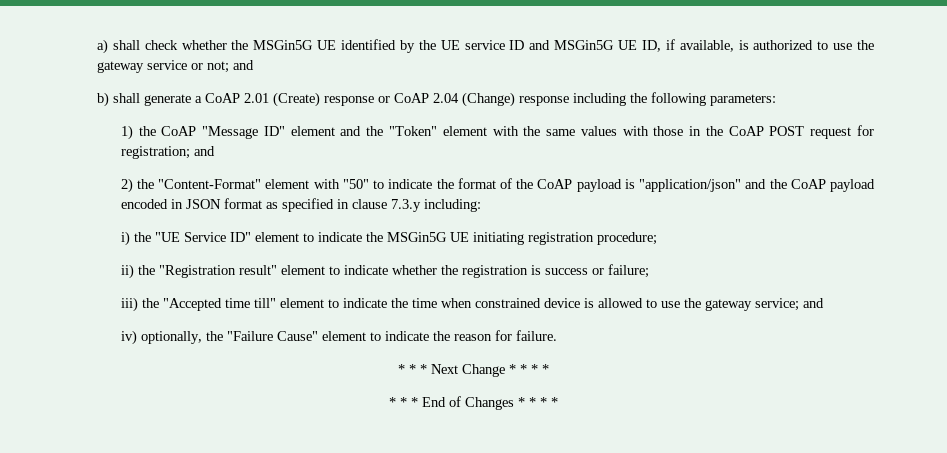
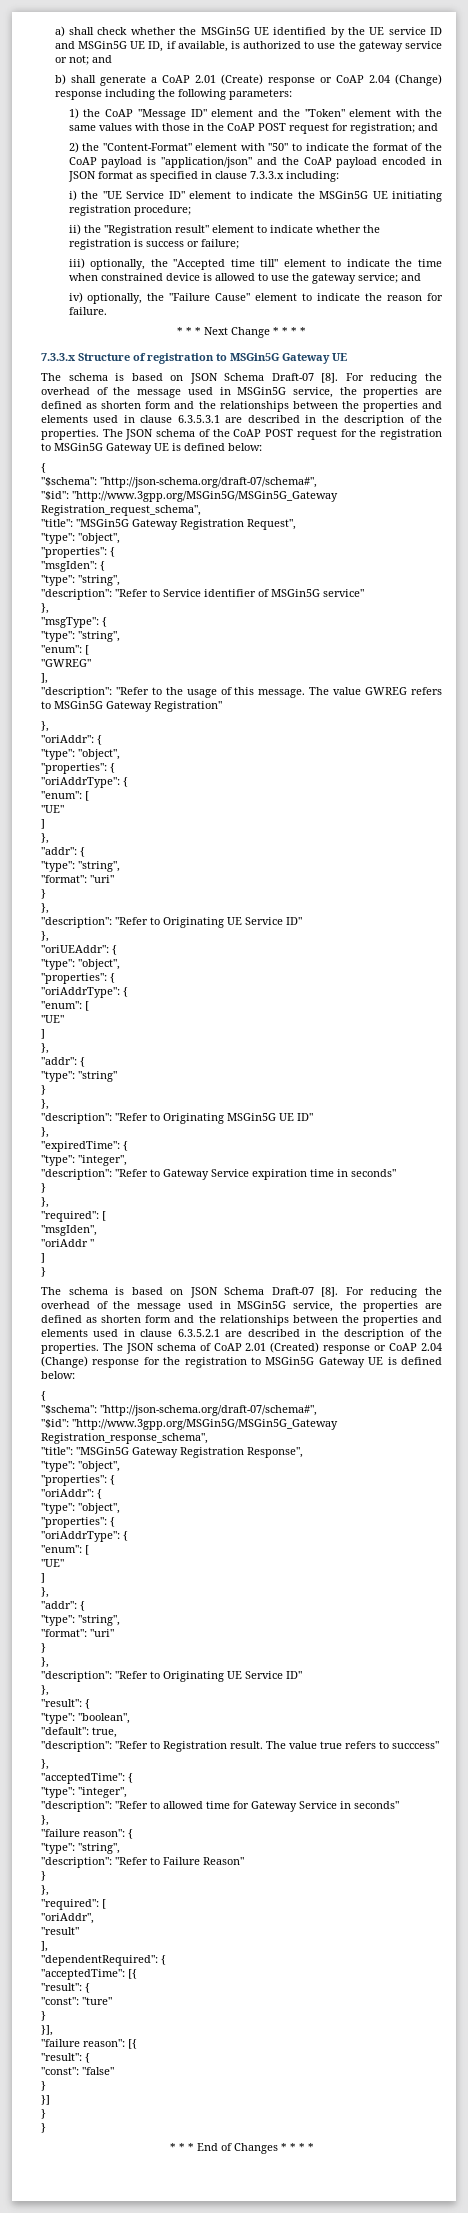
[390,199,421,212] 7.3.y -> [249,171,284,179] 7.3.3.x
(138, 304) none -> [90,259,146,270] optionally,
(549, 369) none -> [41,353,347,364] [41,373,442,384] [41,387,442,398] [41,401,443,412] [41,415,442,426] [41,429,442,440] [41,443,262,454] [41,463,46,473] [41,477,317,488] [41,491,338,502] [41,505,201,516] [41,519,296,530] [41,533,120,544] [41,547,115,558] [41,561,105,572] [41,575,120,586] [41,589,364,600] [41,603,49,614] [41,617,107,628] [41,631,120,642] [41,645,89,655] [41,659,91,667] [41,673,48,684] [41,687,443,698] [41,701,222,712] [41,721,49,732] [41,735,102,745] [41,749,120,760] [41,763,115,774] [41,777,128,788] [41,791,89,801] [41,805,64,813] [41,819,45,829] [41,833,49,844] [41,847,85,857] [41,861,120,872] [41,875,114,883] [41,889,46,899] [41,903,49,914] [41,917,302,928] [41,931,49,942] [41,945,117,955] [41,959,120,970] [41,973,115,984] [41,987,128,998] [41,1001,89,1011] [41,1015,64,1023] [41,1029,45,1039] [41,1043,49,1054] [41,1057,85,1067] [41,1071,117,1082] [41,1085,46,1095] [41,1099,49,1110] [41,1113,313,1124] [41,1127,49,1138] [41,1141,128,1152] [41,1155,127,1166] [41,1169,396,1180] [41,1183,46,1193] [41,1197,49,1208] [41,1211,106,1222] [41,1225,97,1236] [41,1239,94,1247] [41,1253,45,1263] [41,1267,46,1277] [41,1287,442,1298] [41,1301,442,1312] [41,1315,443,1326] [41,1329,442,1340] [41,1342,443,1354] [41,1356,442,1368] [41,1371,75,1379] [41,1391,46,1401] [41,1405,317,1416] [41,1419,338,1430] [41,1433,208,1444] [41,1447,303,1458] [41,1461,120,1472] [41,1475,115,1486] [41,1489,102,1499] [41,1503,120,1514] [41,1517,115,1528] [41,1531,128,1542] [41,1545,89,1555] [41,1559,64,1567] [41,1573,45,1583] [41,1587,49,1598] [41,1601,85,1611] [41,1615,120,1626] [41,1629,114,1637] [41,1643,46,1653] [41,1657,49,1668] [41,1671,302,1682] [41,1685,49,1696] [41,1699,90,1709] [41,1713,130,1724] [41,1727,117,1738] [41,1741,439,1752] [41,1759,49,1770] [41,1773,133,1784] [41,1787,127,1798] [41,1801,399,1812] [41,1815,49,1826] [41,1829,133,1839] [41,1843,120,1854] [41,1857,244,1868] [41,1871,46,1881] [41,1885,49,1896] [41,1899,106,1910] [41,1913,94,1924] [41,1927,79,1935] [41,1941,48,1952] [41,1955,166,1966] [41,1969,137,1980] [41,1983,90,1993] [41,1997,112,2005] [41,2011,46,2021] [41,2025,53,2036] [41,2039,137,2049] [41,2053,90,2063] [41,2067,114,2075] [41,2081,46,2091] [41,2095,50,2105] [41,2109,46,2119] [41,2123,46,2133] // 7.3.3.x Structure of registration to MSGin5G Gateway UE // The schema is based on JSON Schema Draft-07 [8]. For reducing the overhead of the message used in MSGin5G service, the properties are defined as shorten form and the relationships between the properties and elements used in clause 6.3.5.3.1 are described in the description of the properties. The JSON schema of the CoAP POST request for the registration to MSGin5G Gateway UE is defined below: // { // "$schema": "http://json-schema.org/draft-07/schema#", // "$id": "http://www.3gpp.org/MSGin5G/MSGin5G_Gateway Registration_request_schema", // "title": "MSGin5G Gateway Registration Request", // "type": "object", // "properties": { // "msgIden": { // "type": "string", // "description": "Refer to Service identifier of MSGin5G service" // }, // "msgType": { // "type": "string", // "enum": [ // "GWREG" // ], // "description": "Refer to the usage of this message. The value GWREG refers to MSGin5G Gateway Registration" // }, // "oriAddr": { // "type": "object", // "properties": { // "oriAddrType": { // "enum": [ // "UE" // ] // }, // "addr": { // "type": "string", // "format": "uri" // } // }, // "description": "Refer to Originating UE Service ID" // }, // "oriUEAddr": { // "type": "object", // "properties": { // "oriAddrType": { // "enum": [ // "UE" // ] // }, // "addr": { // "type": "string" // } // }, // "description": "Refer to Originating MSGin5G UE ID" // }, // "expiredTime": { // "type": "integer", // "description": "Refer to Gateway Service expiration time in seconds" // } // }, // "required": [ // "msgIden", // "oriAddr " // ] // } // The schema is based on JSON Schema Draft-07 [8]. For reducing the overhead of the message used in MSGin5G service, the properties are defined as shorten form and the relationships between the properties and elements used in clause 6.3.5.2.1 are described in the description of the properties. The JSON schema of CoAP 2.01 (Created) response or CoAP 2.04 (Change) response for the registration to MSGin5G Gateway UE is defined below: // { // "$schema": "http://json-schema.org/draft-07/schema#", // "$id": "http://www.3gpp.org/MSGin5G/MSGin5G_Gateway Registration_response_schema", // "title": "MSGin5G Gateway Registration Response", // "type": "object", // "properties": { // "oriAddr": { // "type": "object", // "properties": { // "oriAddrType": { // "enum": [ // "UE" // ] // }, // "addr": { // "type": "string", // "format": "uri" // } // }, // "description": "Refer to Originating UE Service ID" // }, // "result": { // "type": "boolean", // "default": true, // "description": "Refer to Registration result. The value true refers to succcess" // }, // "acceptedTime": { // "type": "integer", // "description": "Refer to allowed time for Gateway Service in seconds" // }, // "failure reason": { // "type": "string", // "description": "Refer to Failure Reason" // } // }, // "required": [ // "oriAddr", // "result" // ], // "dependentRequired": { // "acceptedTime": [{ // "result": { // "const": "ture" // } // }], // "failure reason": [{ // "result": { // "const": "false" // } // }] // } // }

